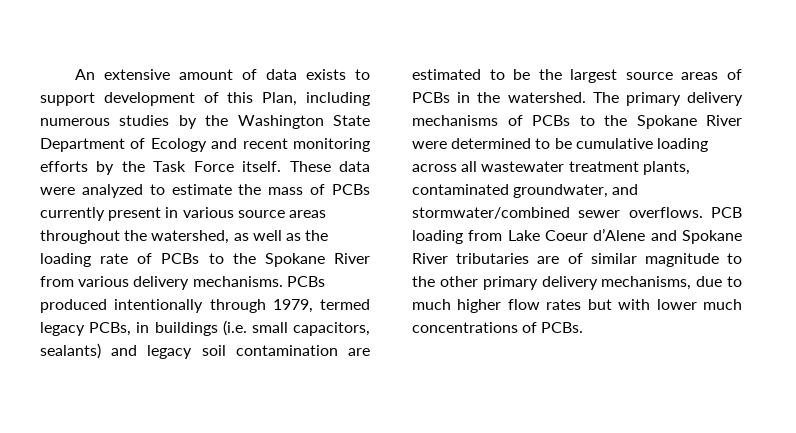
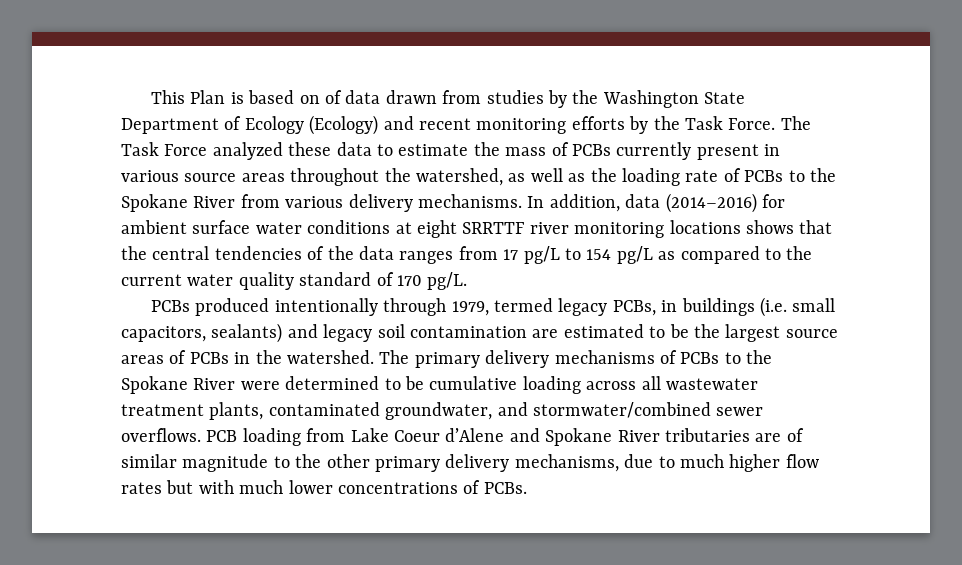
[75,69,371,80] [40,92,371,106] [40,118,110,126] An extensive amount of data exists to support development of this Plan, including numerous -> [150,90,482,104] This Plan is based on of data drawn from
(207, 145) none -> [309,115,379,135] (Ecology)
[193,161,370,172] [40,184,143,198] Force itself. These data were analyzed -> [728,116,811,130] [121,142,372,160] Force. The Task Force analyzed these data
(283, 281) none -> [527,193,785,213] [121,220,833,238] [121,246,813,264] [121,272,468,290] In addition, data (2014–2016) for ambient surface water conditions at eight SRRTTF river monitoring locations shows that the central tendencies of the data ranges from 17 pg/L to 154 pg/L as compared to the current water quality standard of 170 pg/L. //
[656,299,742,310] lower much -> [239,480,333,494] much lower

